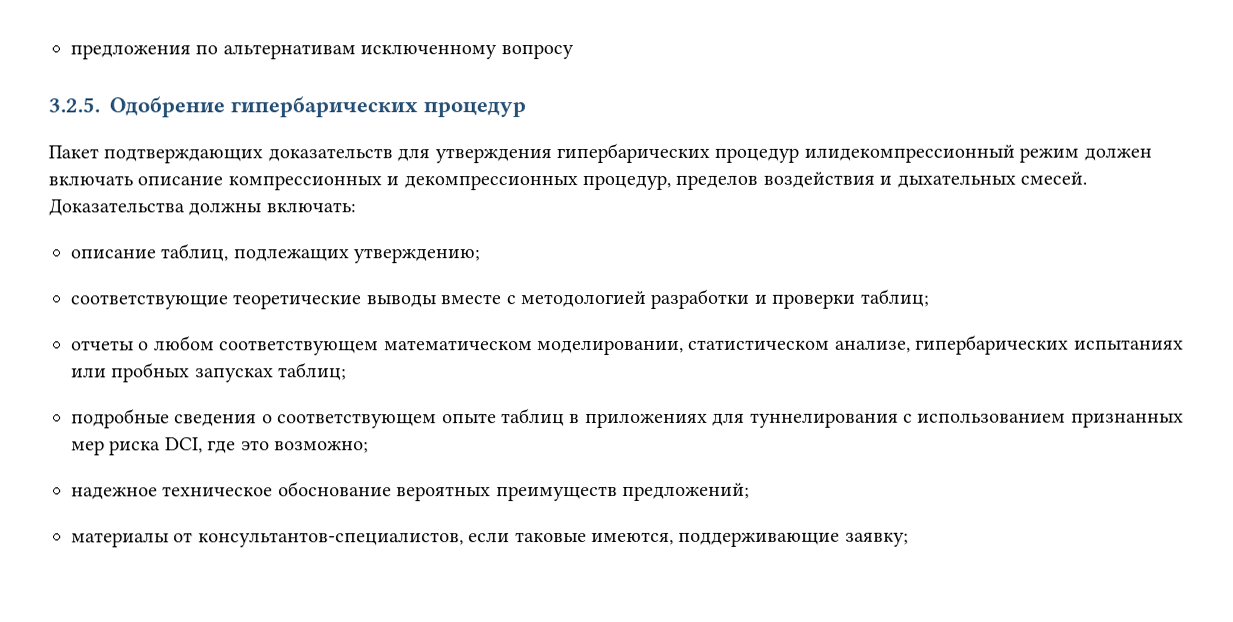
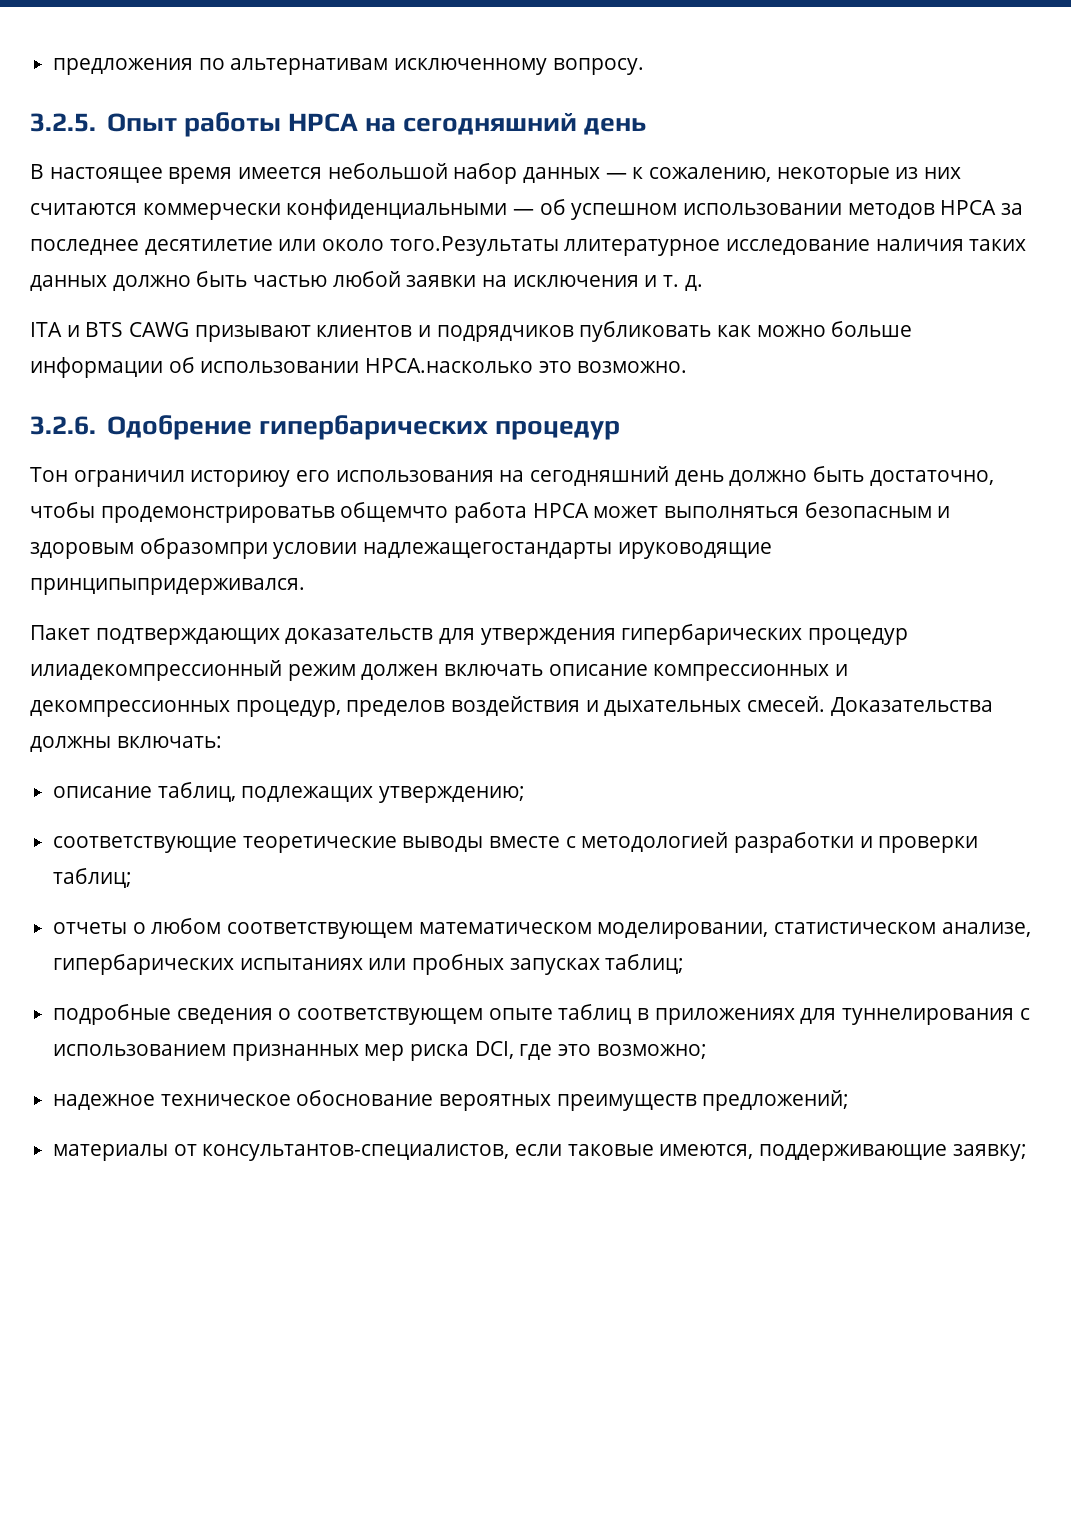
[500,44,574,60] [48,96,527,118] вопросу // 3.2.5. Одобрение гипербарических процедур -> [552,58,644,75] [30,112,647,137] [30,163,962,184] [30,199,1024,220] [30,236,1027,256] [30,271,703,291] [30,321,913,342] [30,357,688,378] [30,415,620,440] [30,466,994,487] [30,502,951,523] [30,538,772,559] [30,578,305,595] вопросу. // 3.2.5. Опыт работы HPCA на сегодняшний день // В настоящее время имеется небольшой набор данных — к сожалению, некоторые из них считаются коммерчески конфиденциальными — об успешном использовании методов HPCA за последнее десятилетие или около того.Результаты ллитературное исследование наличия таких данных должно быть частью любой заявки на исключения и т. д. // ITA и BTS CAWG призывают клиентов и подрядчиков публиковать как можно больше информации об использовании HPCA.насколько это возможно. // 3.2.6. Одобрение гипербарических процедур // Тон ограничил историюy его использования на сегодняшний день должно быть достаточно, чтобы продемонстрироватьв общемчто работа HPCA может выполняться безопасным и здоровым образомпри условии надлежащегостандарты ируководящие принципыпридерживался.
[803,144,1015,163] илидекомпрессионный -> [30,660,282,681] илиадекомпрессионный

